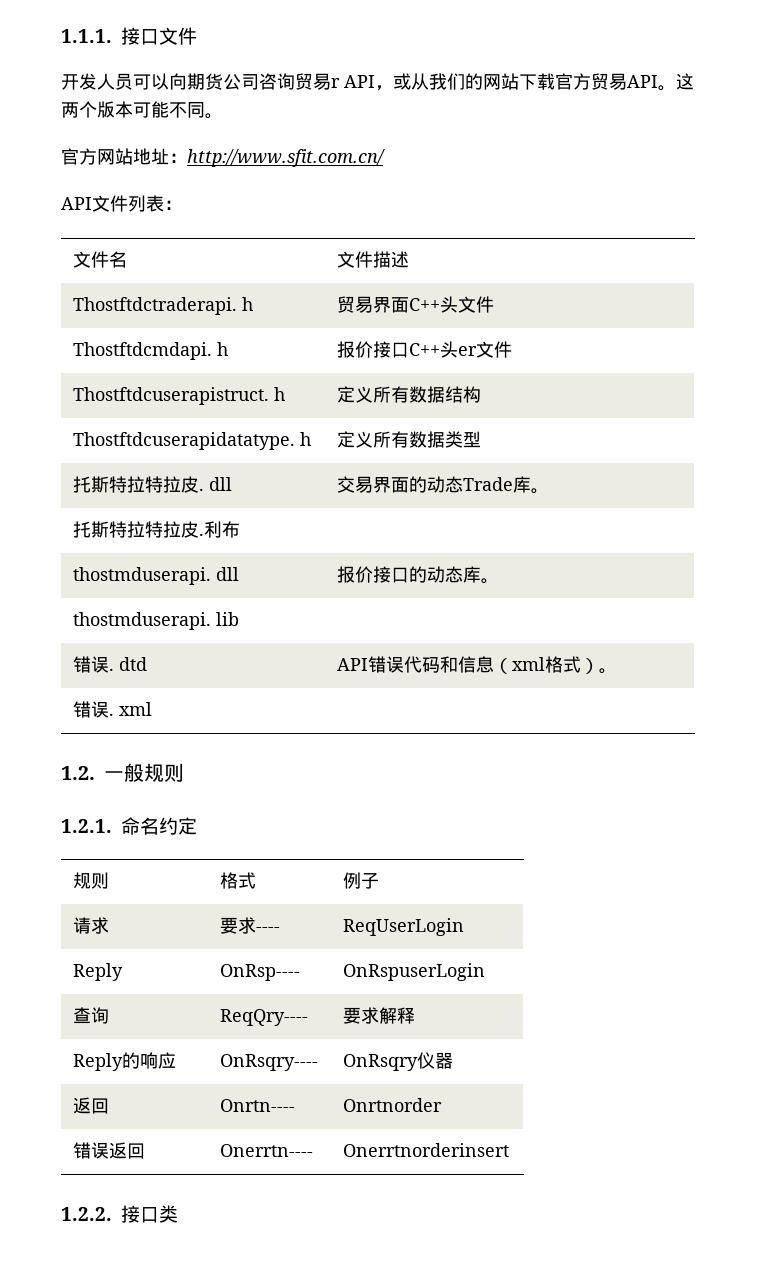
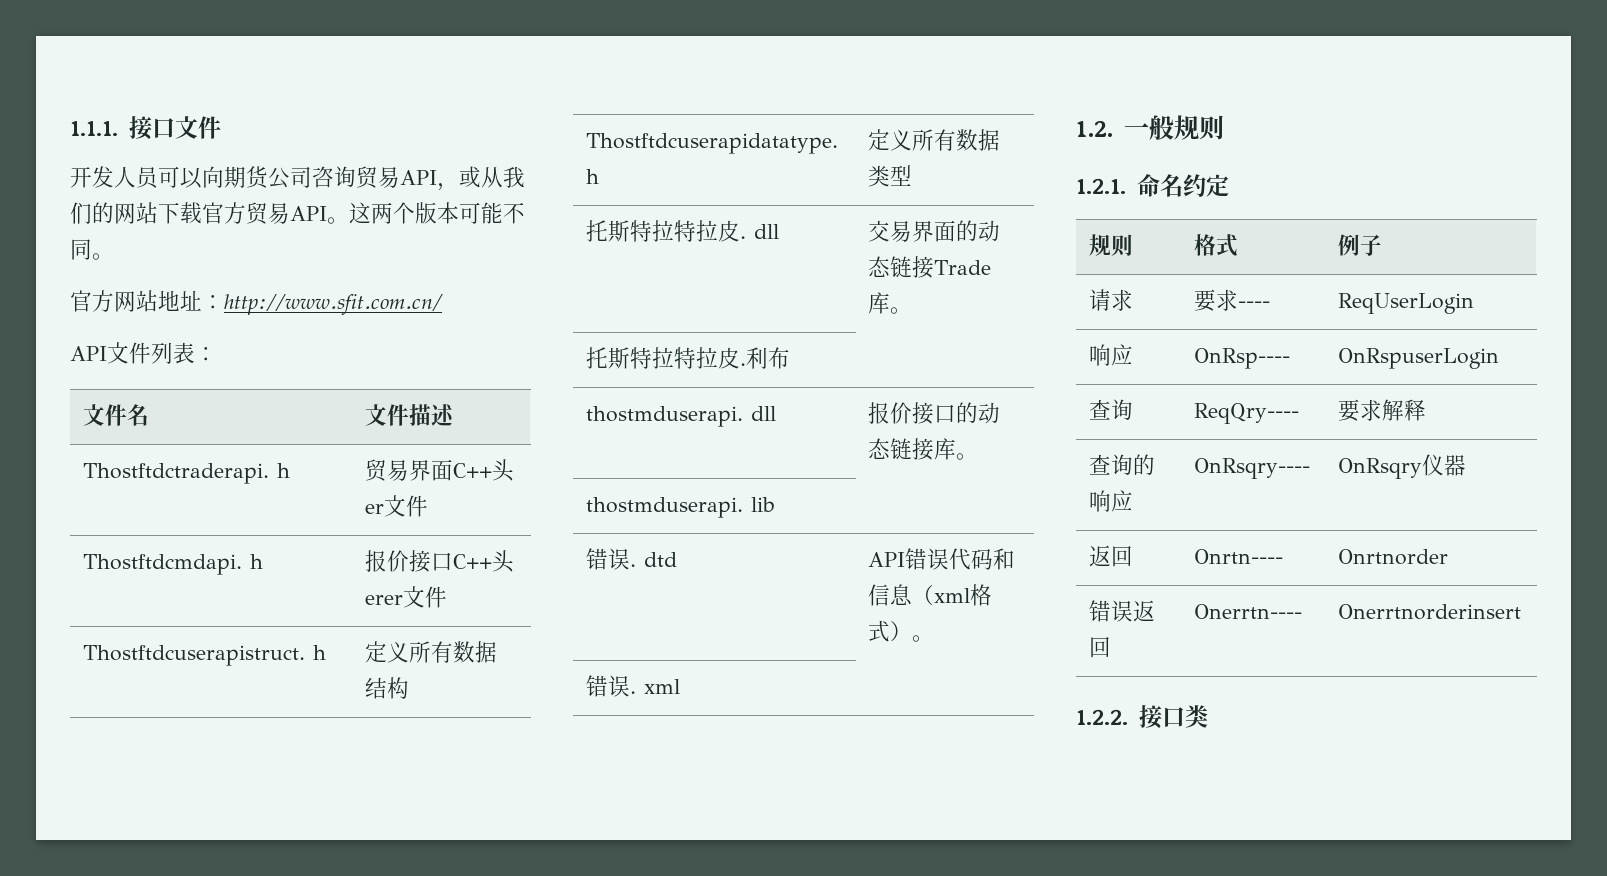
[331,78,340,88] r -> (400, 177) none
(459, 304) none -> [365,504,385,514] er
[458,346,478,356] er -> [365,595,404,605] erer
(464, 484) none -> [890,256,935,278] 链接
(464, 574) none -> [890,438,935,460] 链接
[73,963,124,981] Reply -> [1089,344,1134,366] 响应
[73,1053,124,1071] Reply -> [1089,454,1134,475] 查询

